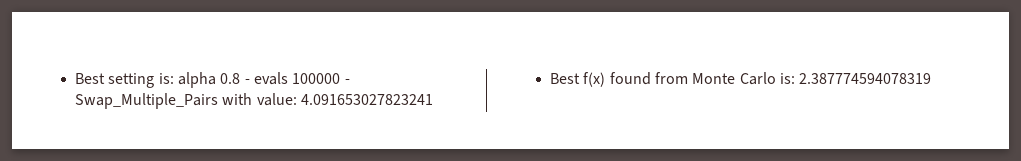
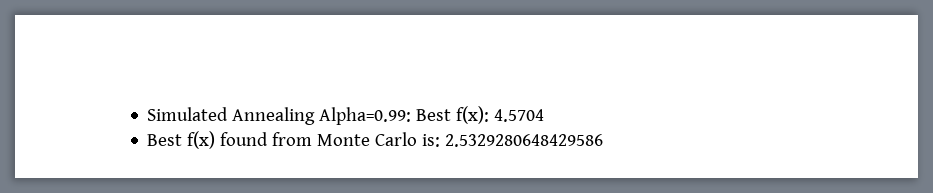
[74,72,350,88] [74,93,433,109] Best setting is: alpha 0.8 - evals 100000 - Swap_Multiple_Pairs with value: 4.091653027823241 -> [147,106,545,125] Simulated Annealing Alpha=0.99: Best f(x): 4.5704
[799,73,932,84] 2.387774594078319 -> [445,134,604,147] 2.5329280648429586

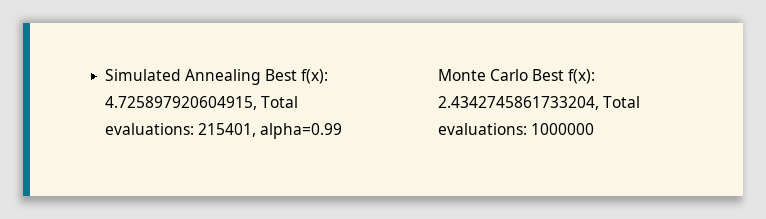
[319,106,545,125] [147,131,604,149] Alpha=0.99: Best f(x): 4.5704 // Best f(x) found from Monte Carlo is: 2.5329280648429586 -> [264,69,329,84] [104,96,298,110] [104,123,342,139] [437,69,596,84] [437,96,640,110] [437,123,594,135] Best f(x): 4.725897920604915, Total evaluations: 215401, alpha=0.99 Monte Carlo Best f(x): 2.4342745861733204, Total evaluations: 1000000

